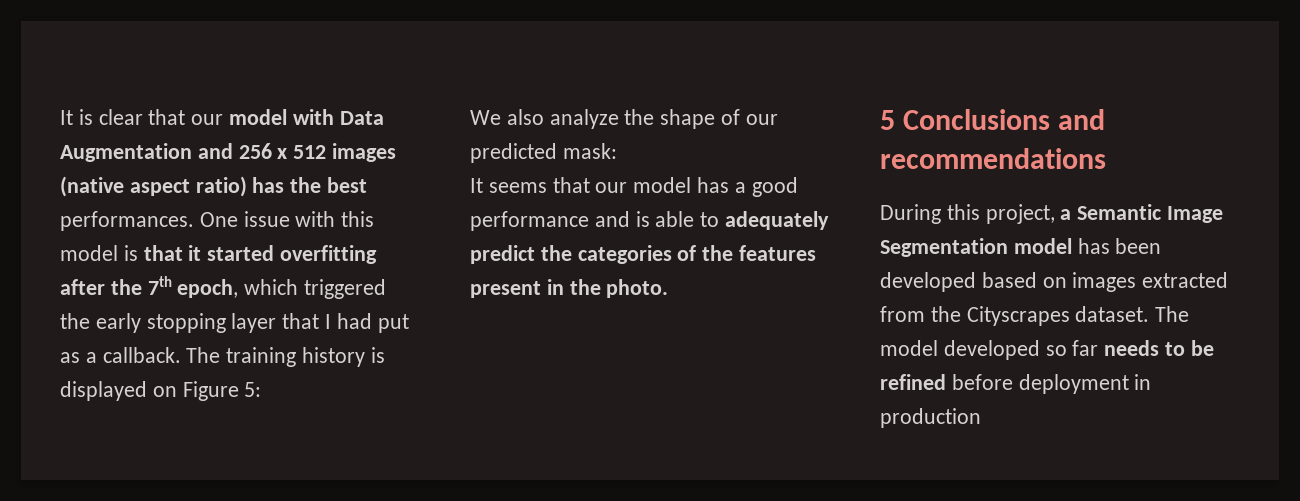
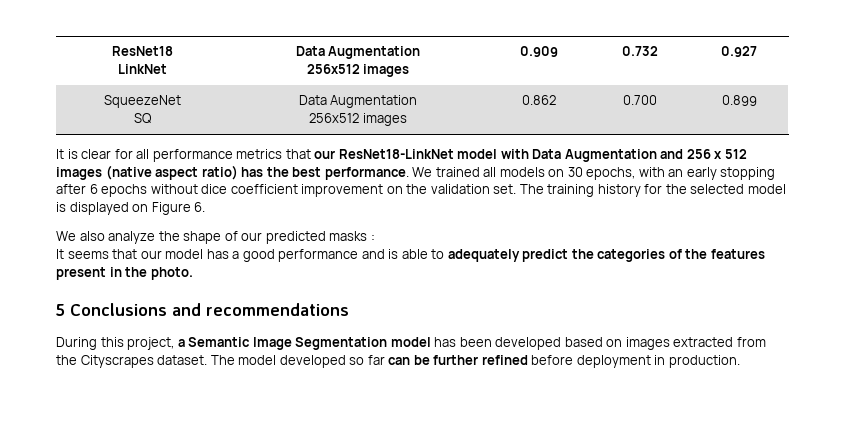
[60,109,224,125] It is clear that our -> [112,46,173,56] [118,64,167,74] [295,46,421,59] [306,64,410,77] [520,46,558,57] [622,46,658,56] [721,46,757,57] [104,95,181,108] [134,113,152,124] [298,95,418,108] [309,113,407,126] [522,95,556,105] [623,95,657,105] [721,95,757,106] [56,149,454,162] ResNet18 // LinkNet | Data Augmentation // 256x512 images | 0.909 | 0.732 | 0.927 // SqueezeNet // SQ | Data Augmentation // 256x512 images | 0.862 | 0.700 | 0.899 // It is clear for all performance metrics that our ResNet18-LinkNet
[60,211,375,231] [60,245,378,264] [60,276,387,299] [60,313,409,333] [60,347,366,367] performances. One issue with this model is that it started overfitting after the 7th epoch, which triggered the early stopping layer that I had put as a callback. The training history -> [324,167,776,180] [56,184,786,197] performance. We trained all models on 30 epochs, with an early stopping after 6 epochs without dice coefficient improvement on the validation set. The training history for the selected model
[244,382,262,397] 5: -> [194,202,206,212] 6.
[562,143,617,159] mask: -> [329,231,375,241] masks :
[1104,340,1214,356] needs to be -> [388,355,479,365] can be further
[880,408,981,428] production -> [668,355,740,368] production.

